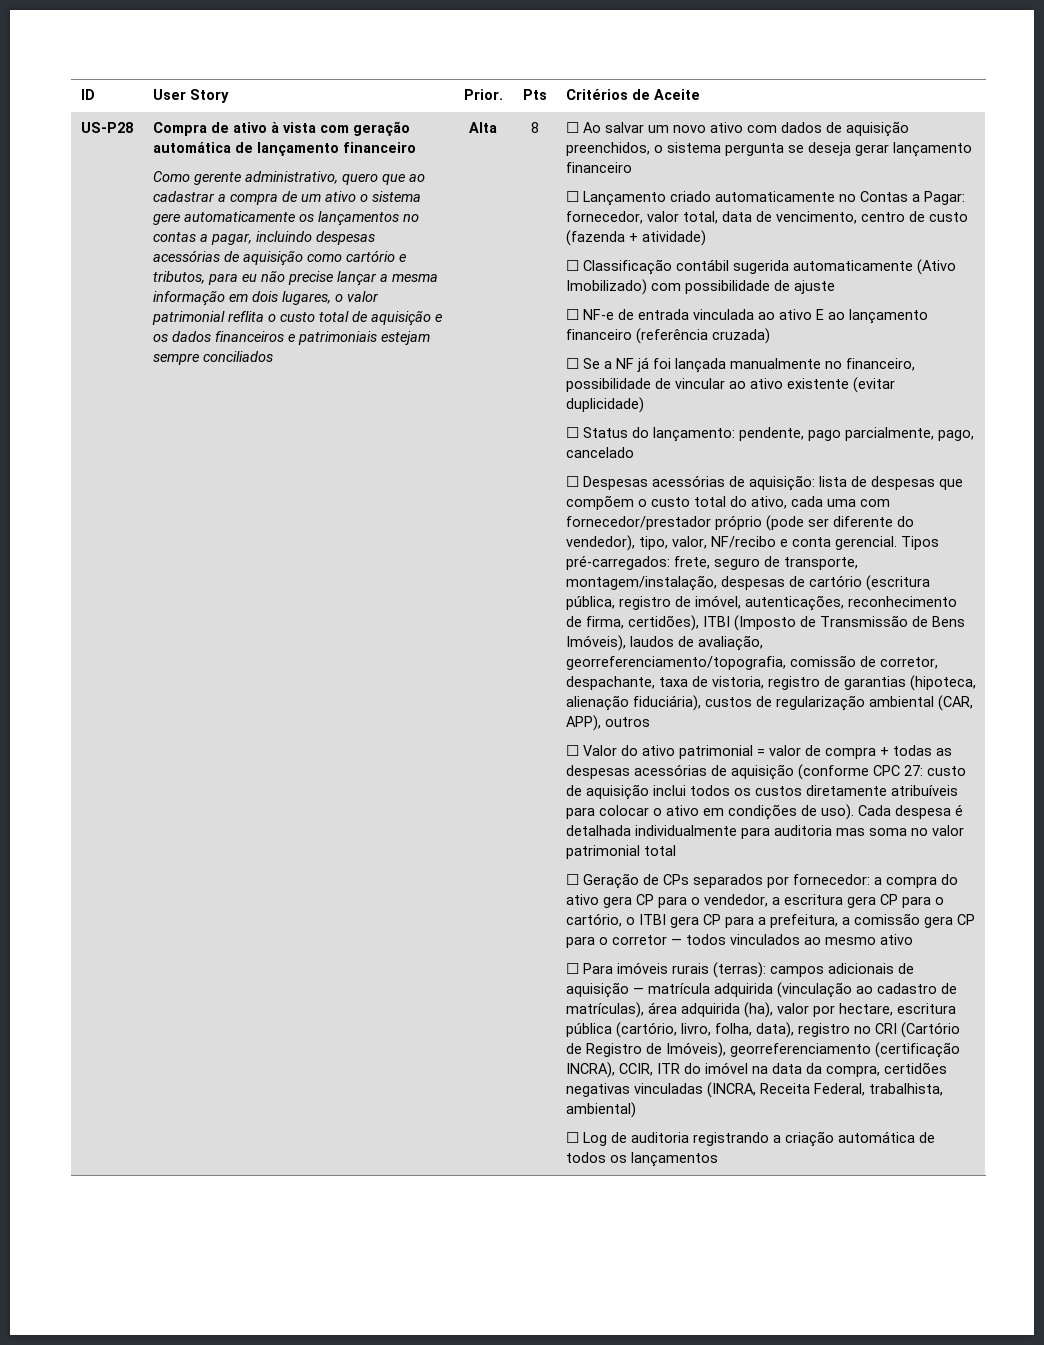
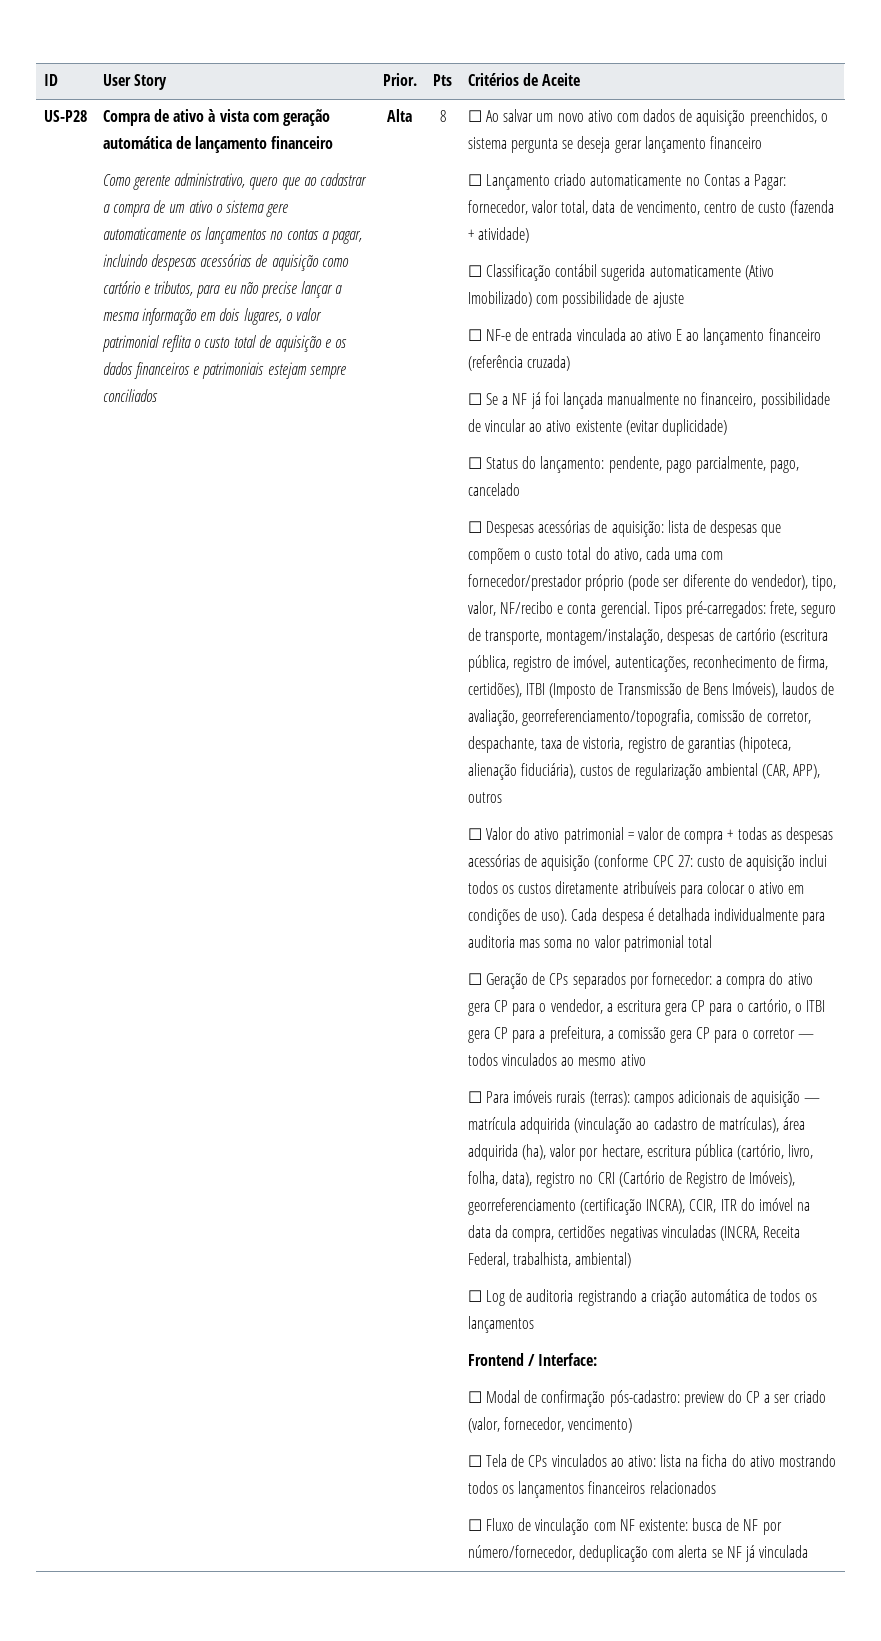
(718, 1159) none -> [467,1353,598,1366] [467,1390,826,1407] [467,1417,633,1433] [467,1454,837,1467] [467,1481,716,1498] [467,1518,782,1535] [467,1545,809,1562] // Frontend / Interface: // ☐ Modal de confirmação pós-cadastro: preview do CP a ser criado (valor, fornecedor, vencimento) // ☐ Tela de CPs vinculados ao ativo: lista na ficha do ativo mostrando todos os lançamentos financeiros relacionados // ☐ Fluxo de vinculação com NF existente: busca de NF por número/fornecedor, deduplicação com alerta se NF já vinculada

